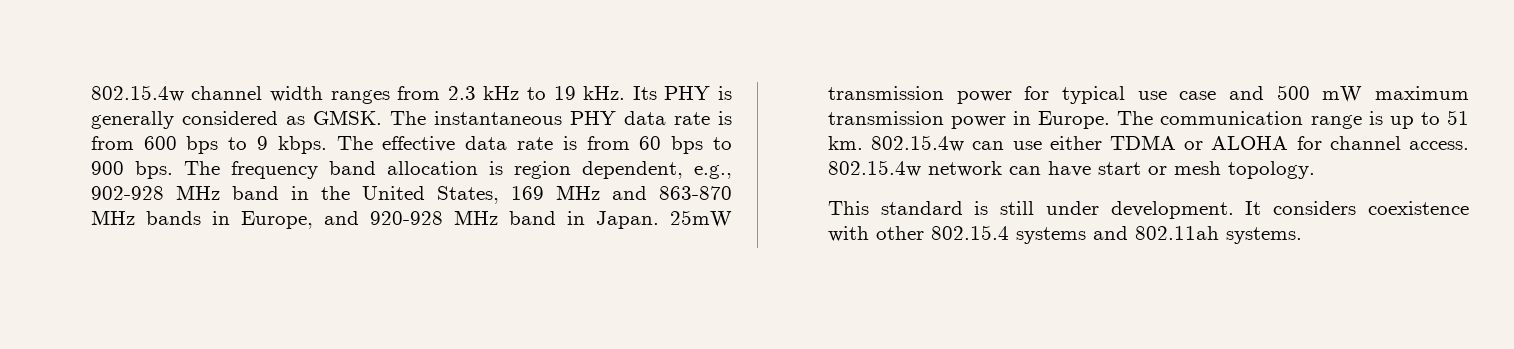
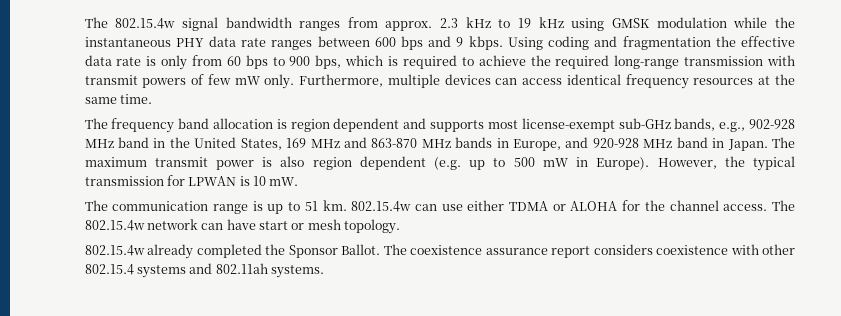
[90,85,324,102] 802.15.4w channel width -> [84,17,292,31] The 802.15.4w signal bandwidth
(441, 93) none -> [385,21,433,31] approx.
[583,86,732,100] [90,110,426,129] kHz. Its PHY is generally considered as GMSK. The -> [538,17,796,31] kHz using GMSK modulation while the
[717,111,732,125] [90,136,134,150] is from -> [271,36,370,50] ranges between
[228,137,248,150] to -> [428,36,452,47] and
[336,136,373,150] The -> [507,36,736,50] Using coding and fragmentation the
(577, 143) none -> [161,55,188,70] only
[134,161,173,179] bps. -> [315,55,795,69] [84,74,795,89] [84,94,152,104] bps, which is required to achieve the required long-range transmission with transmit powers of few mW only. Furthermore, multiple devices can access identical frequency resources at the same time. //
[581,161,683,179] dependent, -> [333,118,716,132] dependent and supports most license-exempt sub-GHz bands,
[670,210,733,227] [827,85,1469,104] [827,111,1111,129] 25mW transmission power for typical use case and 500 mW maximum transmission power in Europe. -> [772,137,796,148] [84,156,796,171] [84,175,299,186] The maximum transmit power is also region dependent (e.g. up to 500 mW in Europe). However, the typical transmission for LPWAN is 10 mW. //
(1322, 143) none -> [644,200,665,211] the
(1469, 145) none -> [772,200,795,211] The
[827,201,1262,219] This standard is still under development. It -> [84,244,591,259] 802.15.4w already completed the Sponsor Ballot. The coexistence assurance report

